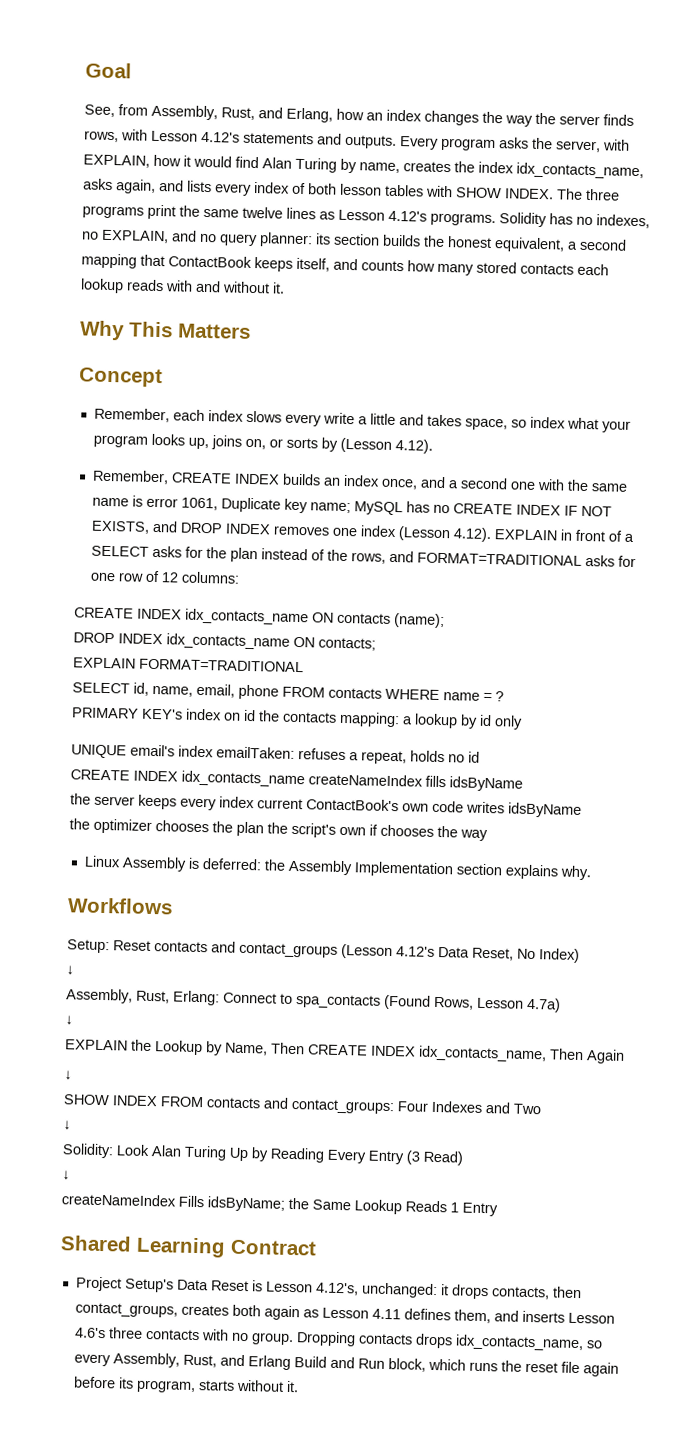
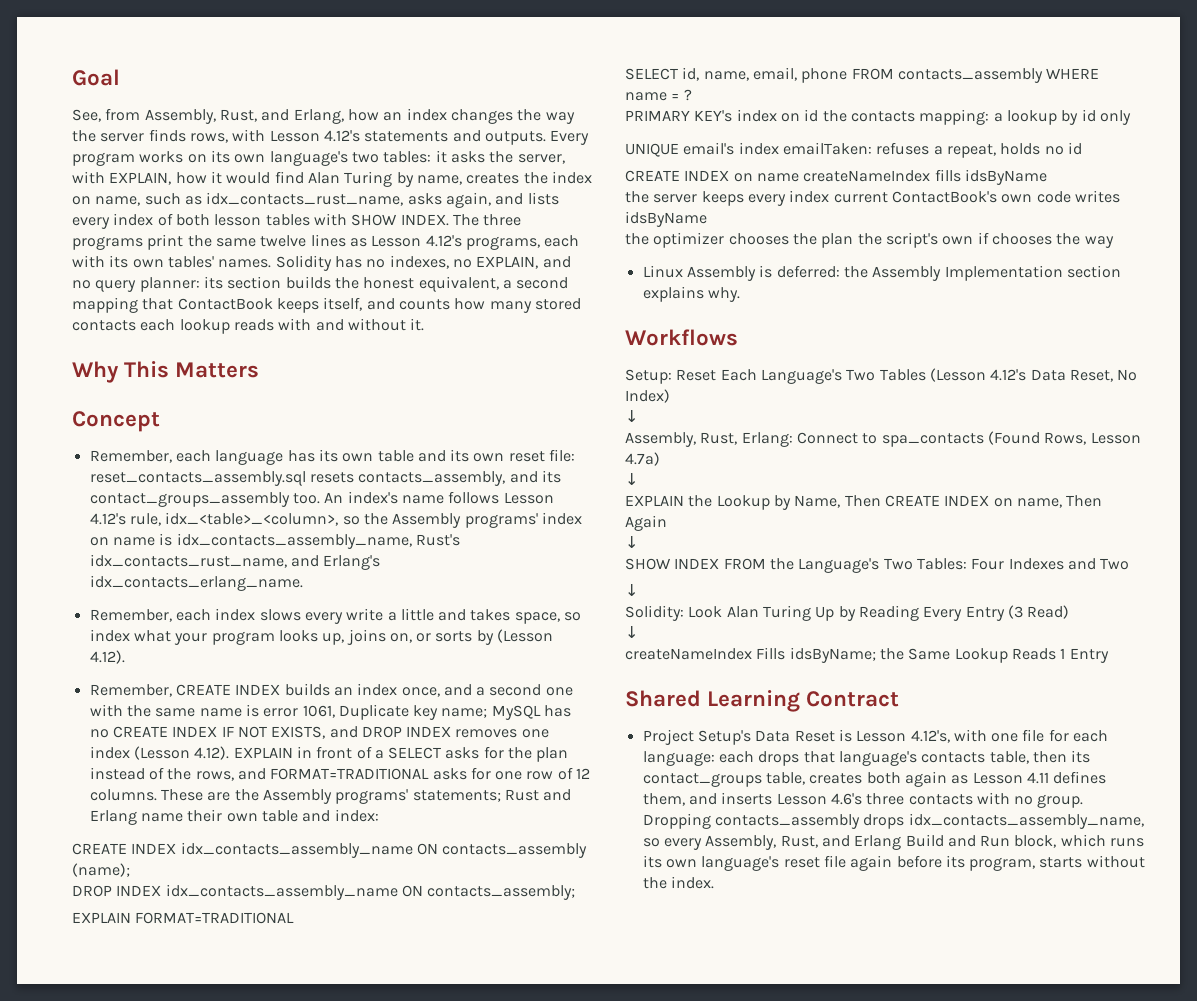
(496, 144) none -> [139,150,447,166] works on its own language's two tables: it
[516,162,644,180] idx_contacts_name, -> [72,192,404,206] on name, such as idx_contacts_rust_name,
[430,212,496,227] programs. -> [465,235,580,250] [72,255,272,268] programs, each with its own tables' names.
(163, 377) none -> [89,449,576,465] [89,470,561,486] [89,491,554,507] [89,512,582,528] [89,533,460,549] [89,554,381,570] [89,575,303,591] // Remember, each language has its own table and its own reset file: reset_contacts_assembly.sql resets contacts_assembly, and its contact_groups_assembly too. An index's name follows Lesson 4.12's rule, idx_<table>_<column>, so the Assembly programs' index on name is idx_contacts_assembly_name, Rust's idx_contacts_rust_name, and Erlang's idx_contacts_erlang_name.
[180,571,240,584] [74,607,391,626] columns: // CREATE INDEX idx_contacts_name ON contacts -> [89,789,572,804] [89,809,379,825] [72,842,588,858] columns. These are the Assembly programs' statements; Rust and Erlang name their own table and index: // CREATE INDEX idx_contacts_assembly_name ON contacts_assembly
[166,633,376,651] idx_contacts_name ON contacts; -> [165,884,576,900] idx_contacts_assembly_name ON contacts_assembly;
[328,687,382,699] contacts -> [897,68,1043,83] contacts_assembly
[181,770,305,788] idx_contacts_name -> [733,173,799,182] on name
[154,941,338,958] contacts and contact_groups -> [720,369,926,384] Each Language's Two Tables
[418,1045,547,1063] idx_contacts_name, -> [993,498,1062,508] on name,
[206,1097,395,1115] contacts and contact_groups: -> [769,558,967,573] the Language's Two Tables:
[360,1282,582,1300] [74,1302,178,1318] unchanged: it drops contacts, then contact_groups, -> [953,729,1109,742] [642,750,1091,766] [642,772,805,787] with one file for each language: each drops that language's contacts table, then its contact_groups table,
[357,1333,584,1352] contacts drops idx_contacts_name, -> [714,813,1144,829] contacts_assembly drops idx_contacts_assembly_name,
[500,1360,522,1372] the -> [642,855,780,871] its own language's
[285,1380,299,1393] it. -> [642,876,714,889] the index.

